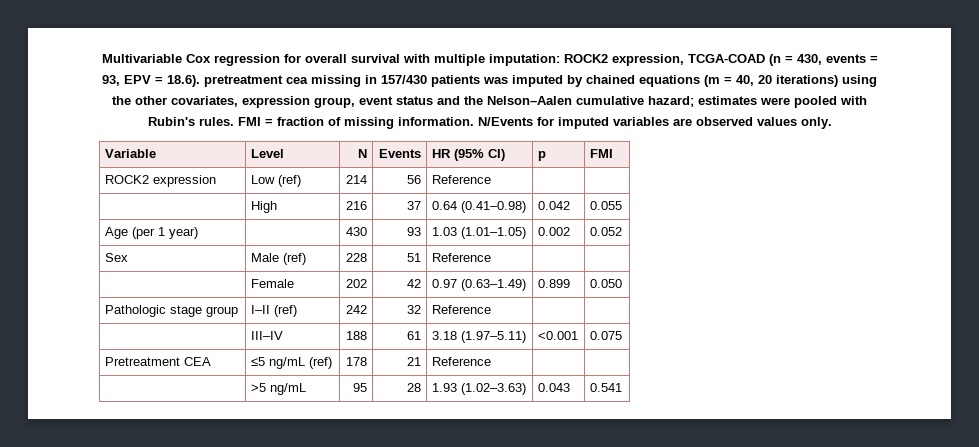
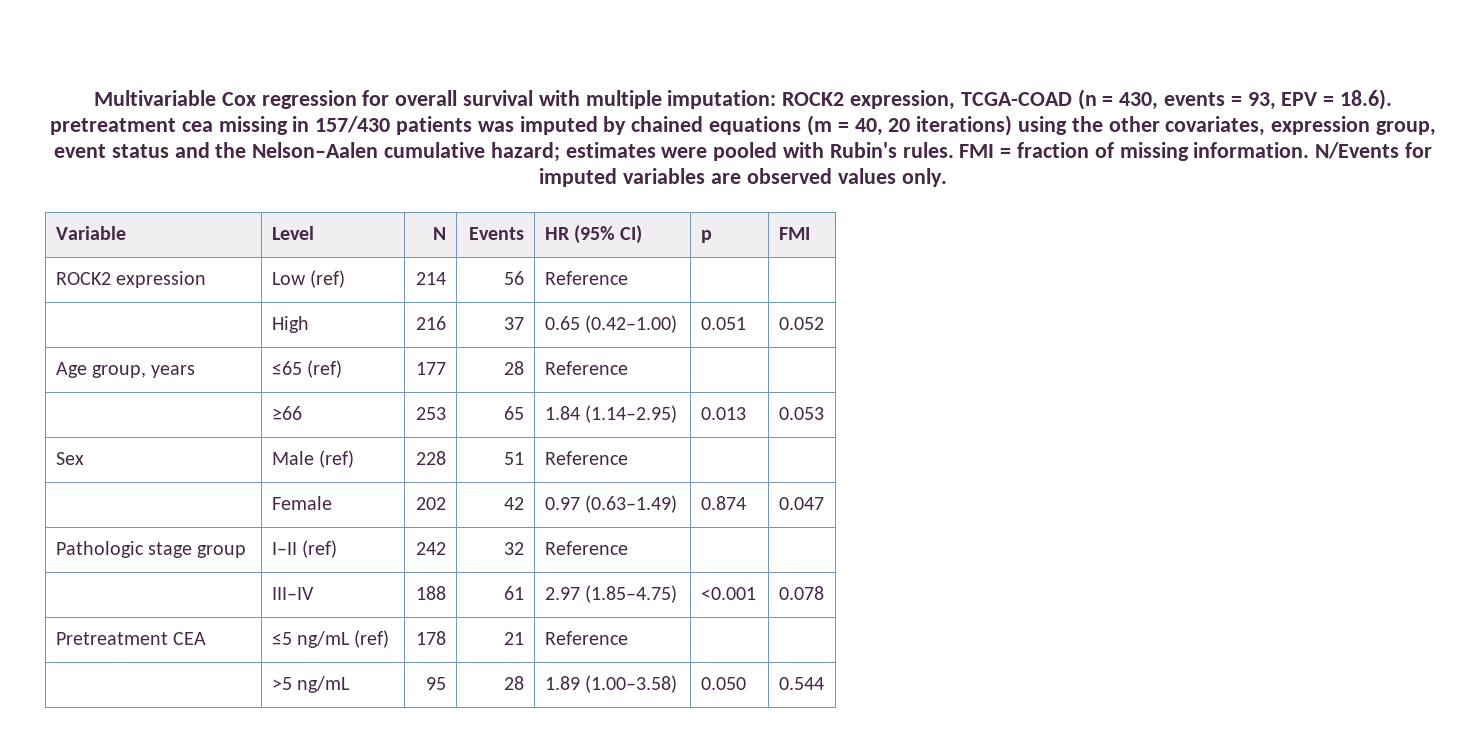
[431,201,526,213] [537,201,570,210] [589,201,622,210] [104,227,198,239] [346,227,368,236] [407,227,422,236] [431,227,526,239] [537,227,570,236] [589,227,622,236] 0.64 (0.41–0.98) | 0.042 | 0.055 // Age (per 1 year) | | 430 | 93 | 1.03 (1.01–1.05) | 0.002 | 0.052 -> [544,315,678,333] [700,317,746,330] [778,317,824,330] [55,362,196,378] [271,360,343,378] [416,362,447,375] [504,361,525,375] [544,361,628,375] [271,406,302,420] [416,407,447,420] [504,406,525,420] [544,405,678,423] [700,407,746,420] [778,407,824,420] 0.65 (0.42–1.00) | 0.051 | 0.052 // Age group, years | ≤65 (ref) | 177 | 28 | Reference | | // | ≥66 | 253 | 65 | 1.84 (1.14–2.95) | 0.013 | 0.053
[537,279,570,288] [589,279,622,288] 0.899 | 0.050 -> [700,496,746,510] [778,497,824,510] 0.874 | 0.047
[431,331,526,343] 3.18 (1.97–5.11) -> [544,585,678,603] 2.97 (1.85–4.75)
[589,331,622,340] 0.075 -> [778,586,824,600] 0.078
[431,383,526,395] [537,383,570,392] [589,383,622,392] 1.93 (1.02–3.63) | 0.043 | 0.541 -> [544,675,678,693] [700,677,746,690] [778,677,824,690] 1.89 (1.00–3.58) | 0.050 | 0.544

